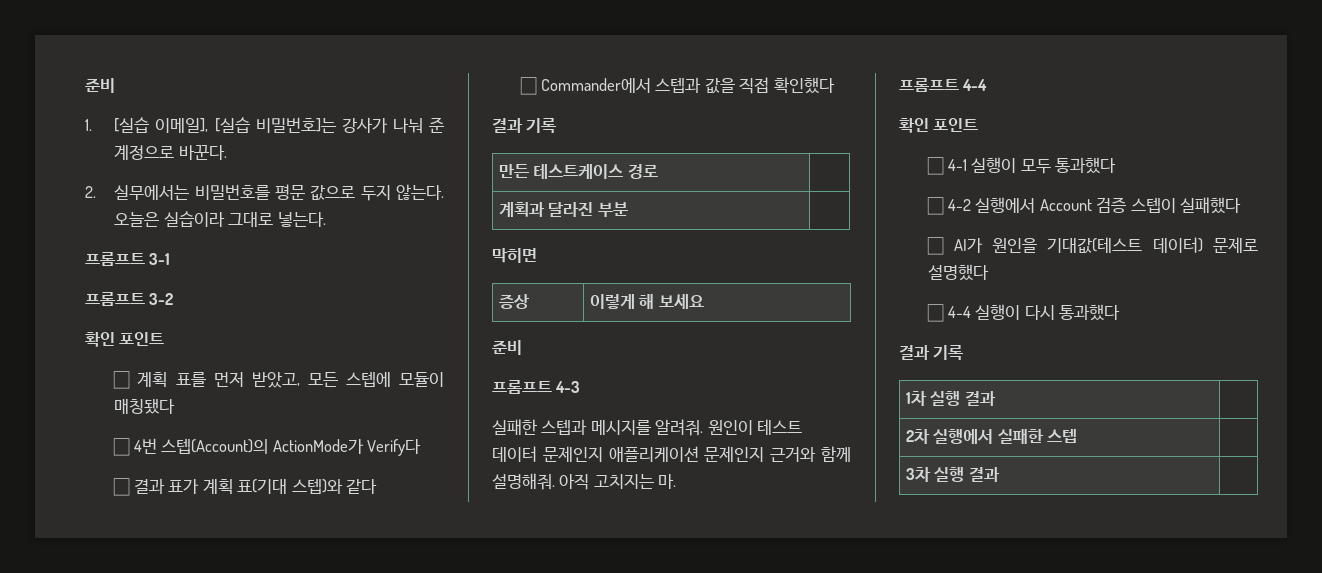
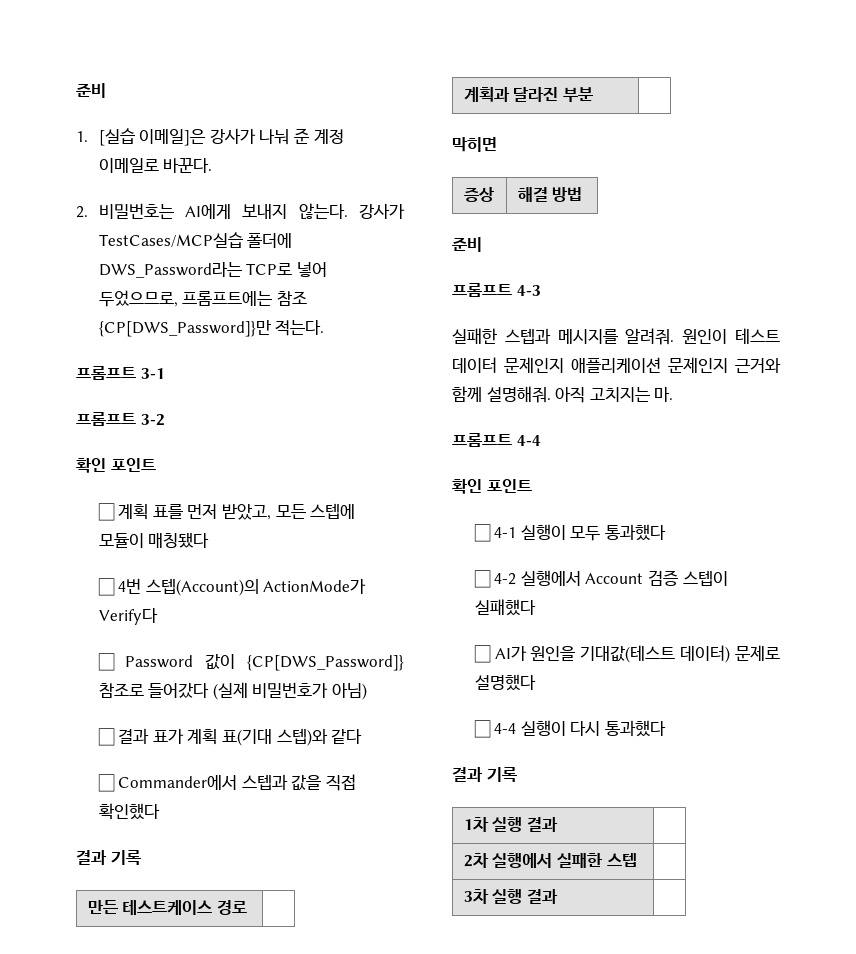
[155,117,336,133] 이메일], [실습 비밀번호]는 -> [139,129,206,146] 이메일]은
[114,145,175,160] 계정으로 -> [313,129,344,144] [98,158,159,173] 계정 이메일로
[114,184,445,201] [114,211,326,227] 실무에서는 비밀번호를 평문 값으로 두지 않는다. 오늘은 실습이라 그대로 넣는다. -> [98,203,405,219] [98,232,293,248] [98,262,327,278] [98,290,307,307] [98,320,325,337] 비밀번호는 AI에게 보내지 않는다. 강사가 TestCases/MCP실습 폴더에 DWS_Password라는 TCP로 넣어 두었으므로, 프롬프트에는 참조 {CP[DWS_Password]}만 적는다.
(422, 447) none -> [97,653,404,671] [98,682,368,700] // ☐ Password 값이 {CP[DWS_Password]} 참조로 들어갔다 (실제 비밀번호가 아님)
[590,294,704,309] 이렇게 해 보세요 -> [517,187,583,202] 해결 방법

